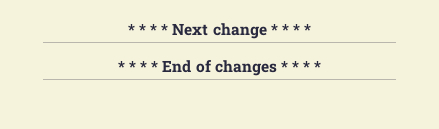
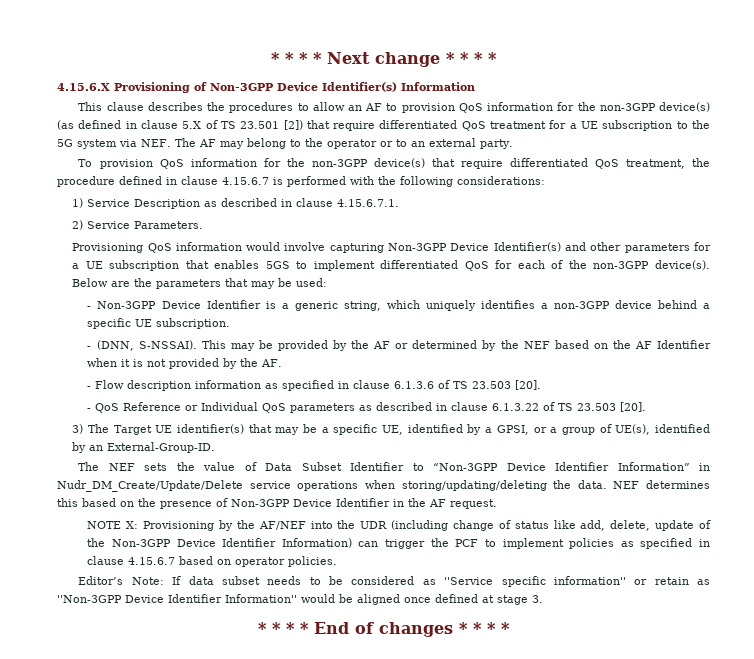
(312, 29) none -> [57,82,475,93] [78,102,710,113] [57,120,710,131] [57,138,513,149] [78,158,711,169] [57,176,545,187] [72,198,400,209] [72,220,204,230] [72,242,711,253] [72,260,710,271] [72,278,328,289] [87,300,711,311] [87,318,231,329] [87,340,712,351] [87,358,283,369] [87,380,542,391] [87,402,647,413] [72,424,710,435] [72,442,216,453] [78,462,710,471] [57,480,710,492] [57,498,497,509] [87,520,712,531] [87,538,710,549] [87,556,338,567] [78,576,711,587] [57,594,543,605] // 4.15.6.X Provisioning of Non-3GPP Device Identifier(s) Information // This clause describes the procedures to allow an AF to provision QoS information for the non-3GPP device(s) (as defined in clause 5.X of TS 23.501 [2]) that require differentiated QoS treatment for a UE subscription to the 5G system via NEF. The AF may belong to the operator or to an external party. // To provision QoS information for the non-3GPP device(s) that require differentiated QoS treatment, the procedure defined in clause 4.15.6.7 is performed with the following considerations: // 1) Service Description as described in clause 4.15.6.7.1. // 2) Service Parameters. // Provisioning QoS information would involve capturing Non-3GPP Device Identifier(s) and other parameters for a UE subscription that enables 5GS to implement differentiated QoS for each of the non-3GPP device(s). Below are the parameters that may be used: // - Non-3GPP Device Identifier is a generic string, which uniquely identifies a non-3GPP device behind a specific UE subscription. // - (DNN, S-NSSAI). This may be provided by the AF or determined by the NEF based on the AF Identifier when it is not provided by the AF. // - Flow description information as specified in clause 6.1.3.6 of TS 23.503 [20]. // - QoS Reference or Individual QoS parameters as described in clause 6.1.3.22 of TS 23.503 [20]. // 3) The Target UE identifier(s) that may be a specific UE, identified by a GPSI, or a group of UE(s), identified by an External-Group-ID. // The NEF sets the value of Data Subset Identifier to “Non-3GPP Device Identifier Information” in Nudr_DM_Create/Update/Delete service operations when storing/updating/deleting the data. NEF determines this based on the presence of Non-3GPP Device Identifier in the AF request. // NOTE X: Provisioning by the AF/NEF into the UDR (including change of status like add, delete, update of the Non-3GPP Device Identifier Information) can trigger the PCF to implement policies as specified in clause 4.15.6.7 based on operator policies. // Editor’s Note: If data subset needs to be considered as ''Service specific information'' or retain as ''Non-3GPP Device Identifier Information'' would be aligned once defined at stage 3.

